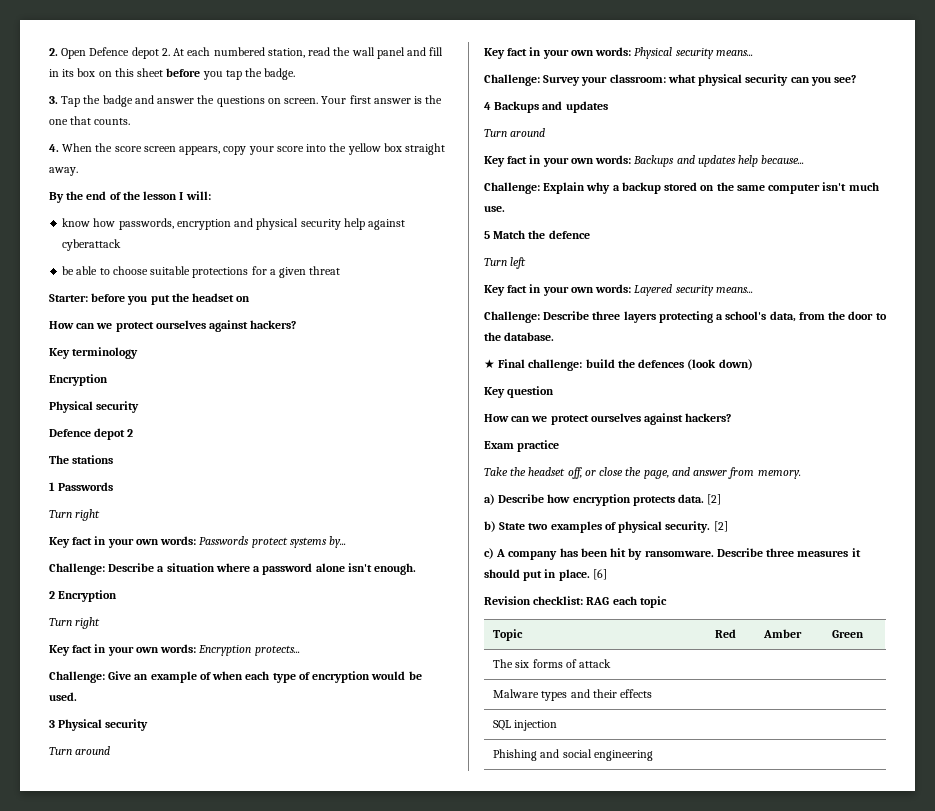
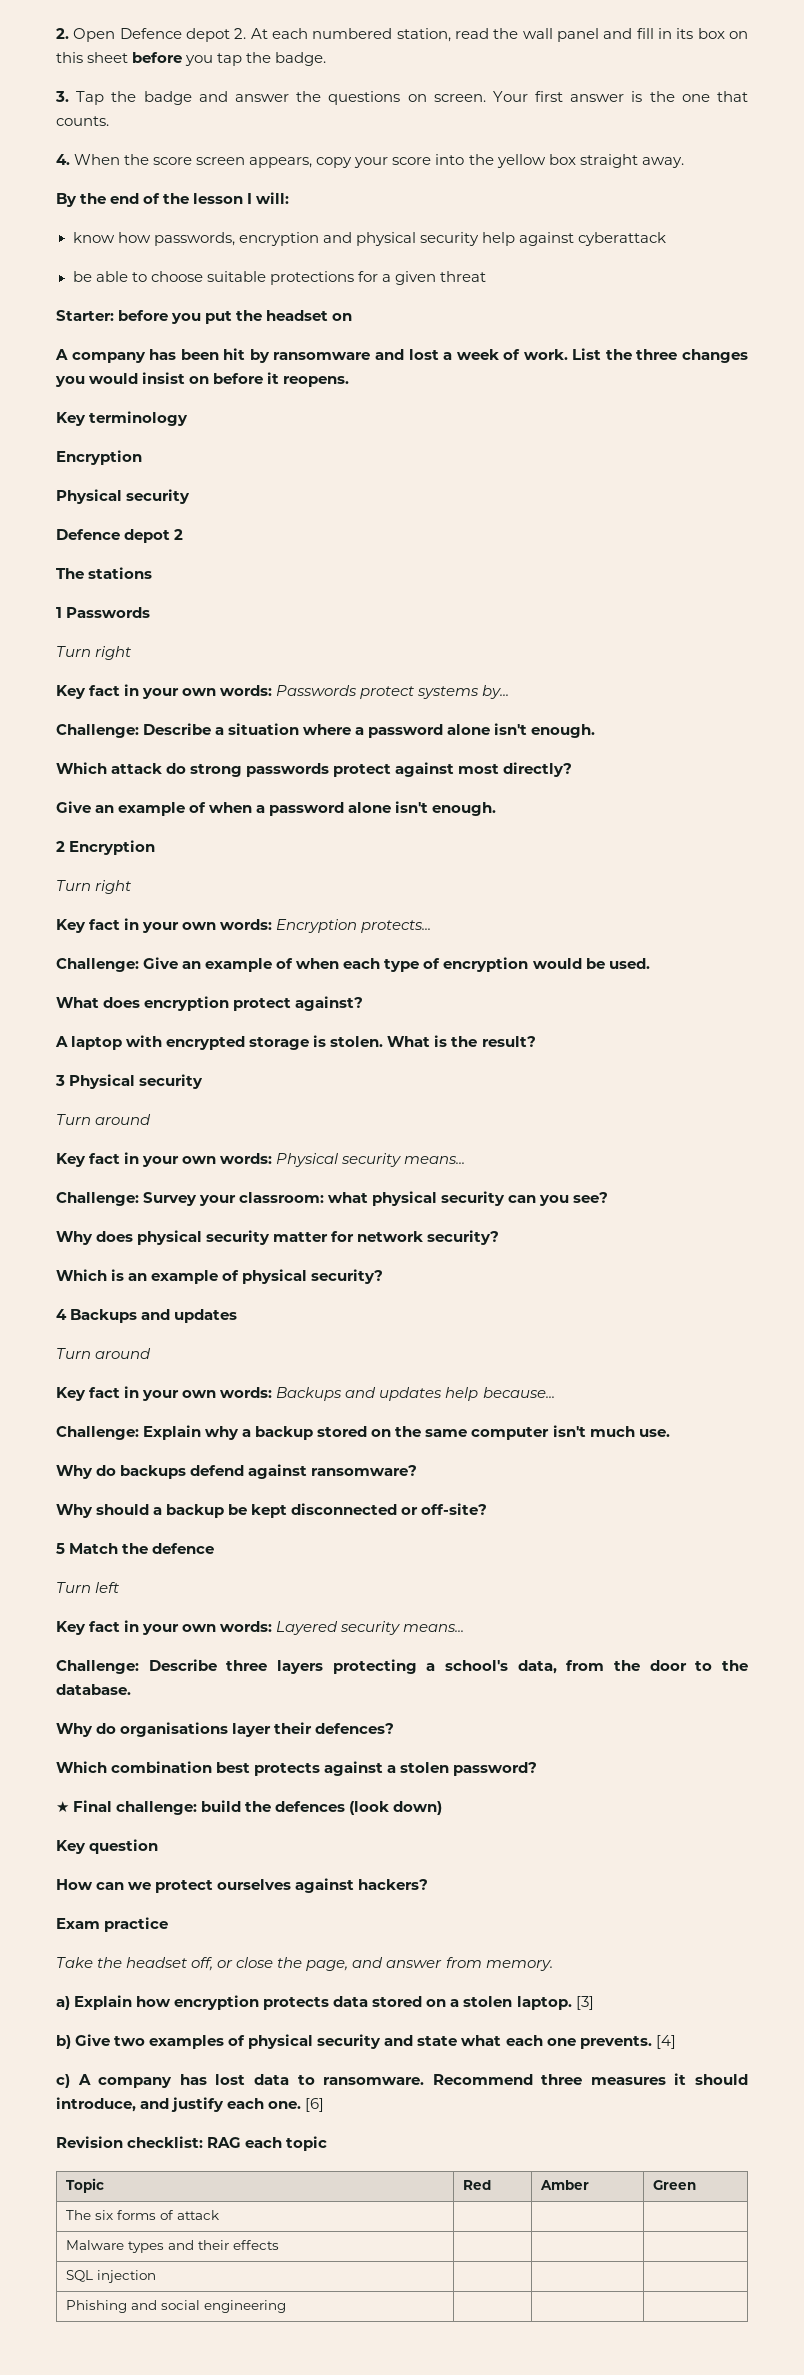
[49,320,297,332] How can we protect ourselves against hackers? -> [55,348,748,363] [55,372,350,387] A company has been hit by ransomware and lost a week of work. List the three changes you would insist on before it reopens.
(417, 569) none -> [56,762,573,777] [56,801,497,816] // Which attack do strong passwords protect against most directly? // Give an example of when a password alone isn't enough.
(77, 696) none -> [56,996,364,1011] [55,1035,536,1050] // What does encryption protect against? // A laptop with encrypted storage is stolen. What is the result?
(857, 79) none -> [56,1230,500,1245] [56,1269,384,1284] // Why does physical security matter for network security? // Which is an example of physical security?
(505, 209) none -> [56,1464,418,1479] [56,1503,488,1518] // Why do backups defend against ransomware? // Why should a backup be kept disconnected or off-site?
(555, 336) none -> [56,1722,395,1737] [56,1761,538,1776] // Why do organisations layer their defences? // Which combination best protects against a stolen password?
[498,494,545,503] Describe -> [74,1995,133,2010] Explain
[678,494,722,505] data. [2] -> [333,1996,594,2010] data stored on a stolen laptop. [3]
[499,522,526,530] State -> [75,2034,111,2046] Give
[665,521,728,533] [484,548,861,560] [484,569,590,581] security. [2] // c) A company has been hit by ransomware. Describe three measures it should put in place. -> [317,2034,676,2049] [56,2073,749,2088] [56,2097,302,2112] security and state what each one prevents. [4] // c) A company has lost data to ransomware. Recommend three measures it should introduce, and justify each one.

